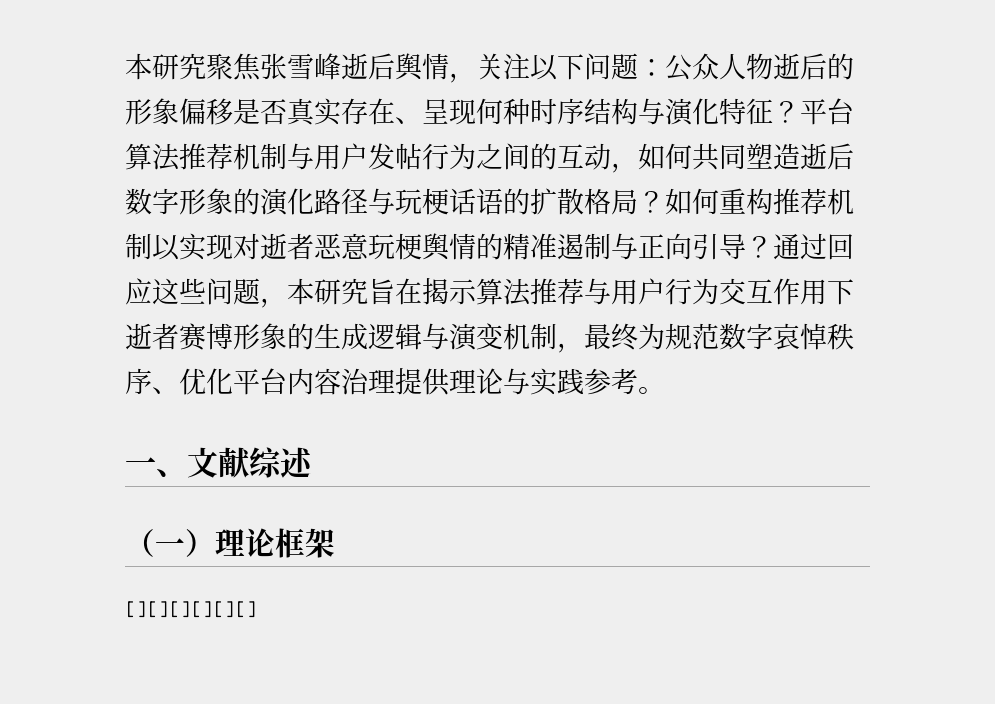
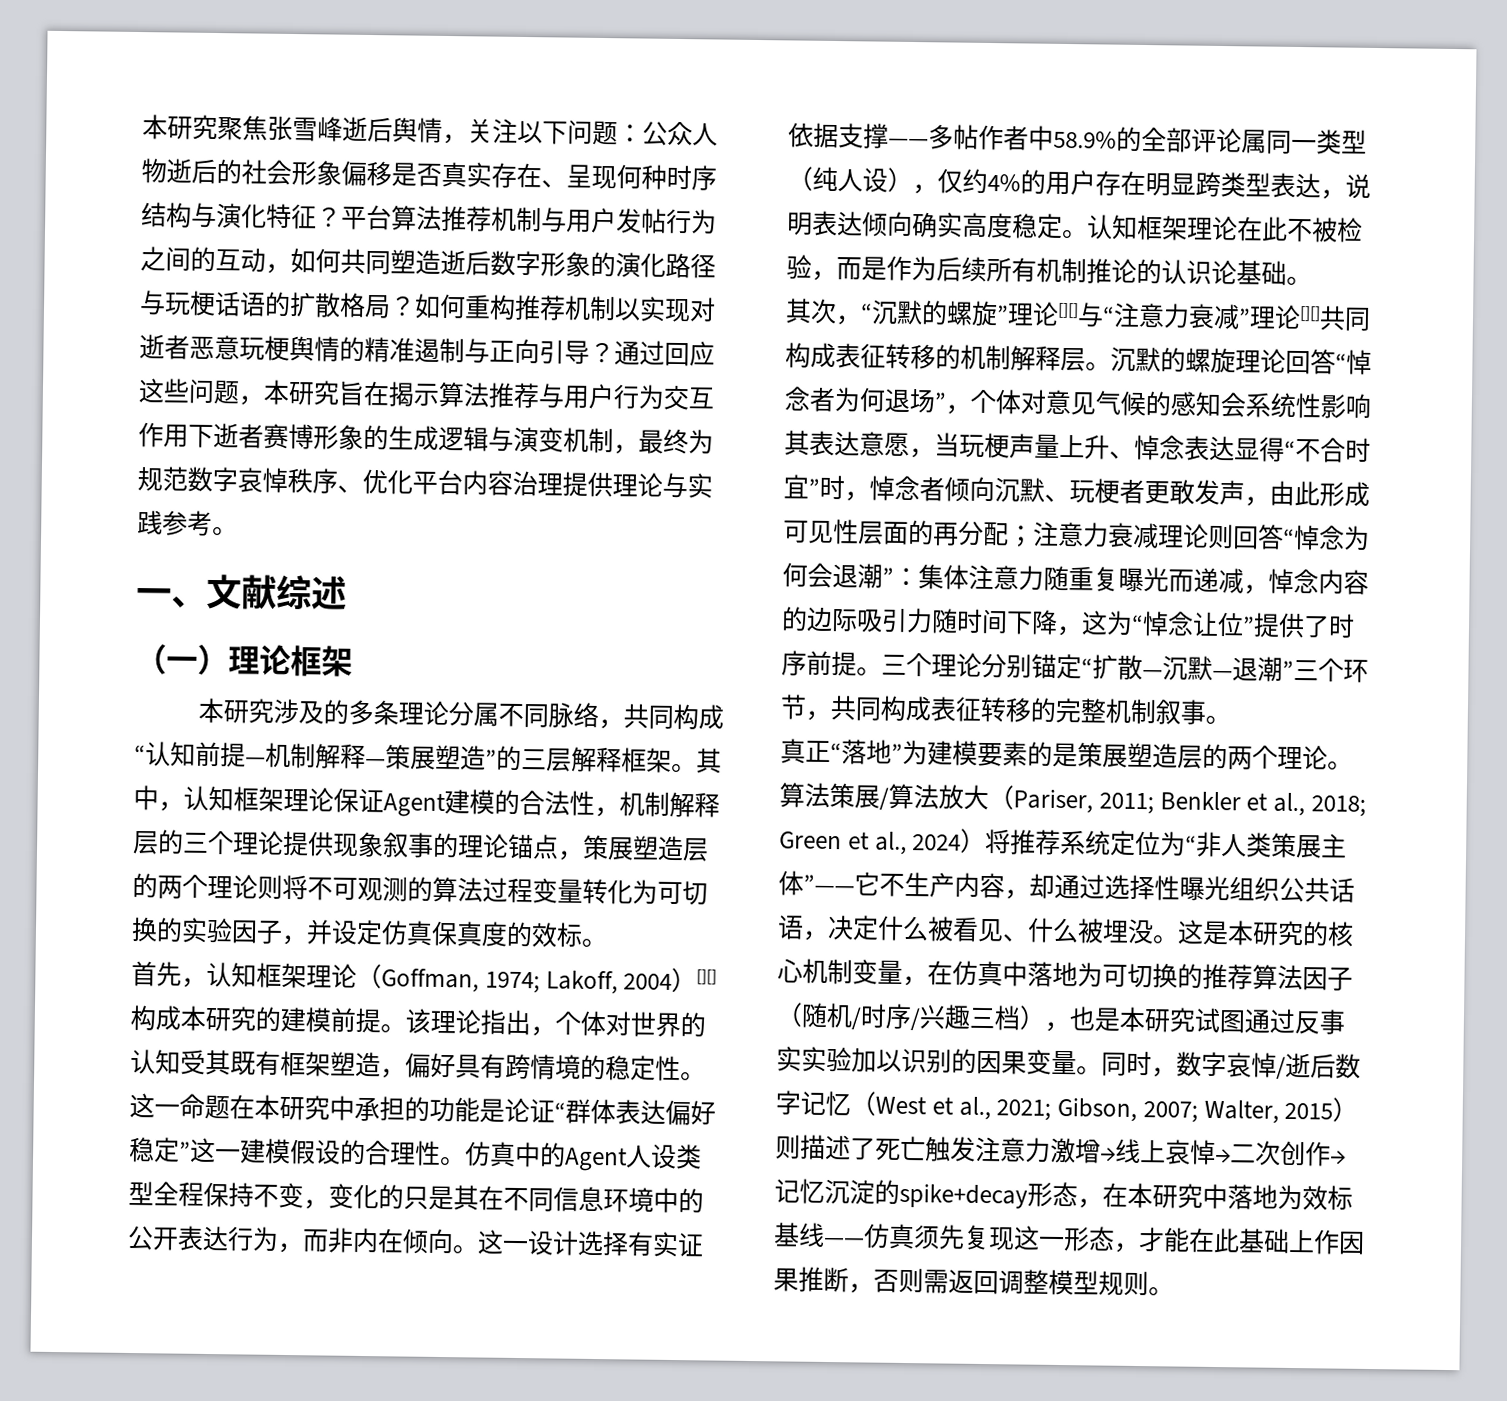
(854, 66) none -> [241,159,292,185] 社会
[125,601,257,618] [][][][][][] -> [198,697,725,730] [134,741,722,774] [133,785,720,818] [132,829,709,862] [132,872,708,906] [131,916,607,948] [131,960,718,995] [130,1004,706,1038] [130,1048,706,1082] [129,1092,716,1126] [128,1136,702,1172] [128,1180,704,1214] [127,1225,704,1258] [788,122,1367,155] [787,166,1371,200] [787,210,1363,243] [786,254,1312,286] [785,298,1371,331] [785,342,1372,375] [784,386,1372,419] [784,430,1371,463] [783,474,1370,507] [783,519,1370,551] [782,562,1369,595] [781,606,1355,639] [781,650,1369,683] [780,694,1231,725] [780,738,1353,770] [779,782,1366,817] [779,828,1348,859] [778,870,1355,903] [777,914,1354,947] [777,958,1353,991] [776,1002,1346,1035] [776,1046,1361,1079] [775,1090,1359,1124] [775,1134,1346,1167] [774,1178,1353,1211] [773,1222,1365,1255] [773,1266,1174,1297] 本研究涉及的多条理论分属不同脉络，共同构成“认知前提—机制解释—策展塑造”的三层解释框架。其中，认知框架理论保证Agent建模的合法性，机制解释层的三个理论提供现象叙事的理论锚点，策展塑造层的两个理论则将不可观测的算法过程变量转化为可切换的实验因子，并设定仿真保真度的效标。 // 首先，认知框架理论（Goffman, 1974; Lakoff, 2004）[][]构成本研究的建模前提。该理论指出，个体对世界的认知受其既有框架塑造，偏好具有跨情境的稳定性。这一命题在本研究中承担的功能是论证“群体表达偏好稳定”这一建模假设的合理性。仿真中的Agent人设类型全程保持不变，变化的只是其在不同信息环境中的公开表达行为，而非内在倾向。这一设计选择有实证依据支撑——多帖作者中58.9%的全部评论属同一类型（纯人设），仅约4%的用户存在明显跨类型表达，说明表达倾向确实高度稳定。认知框架理论在此不被检验，而是作为后续所有机制推论的认识论基础。 // 其次，“沉默的螺旋”理论[][]与“注意力衰减”理论[][]共同构成表征转移的机制解释层。沉默的螺旋理论回答“悼念者为何退场”，个体对意见气候的感知会系统性影响其表达意愿，当玩梗声量上升、悼念表达显得“不合时宜”时，悼念者倾向沉默、玩梗者更敢发声，由此形成可见性层面的再分配；注意力衰减理论则回答“悼念为何会退潮”：集体注意力随重复曝光而递减，悼念内容的边际吸引力随时间下降，这为“悼念让位”提供了时序前提。三个理论分别锚定“扩散—沉默—退潮”三个环节，共同构成表征转移的完整机制叙事。 // 真正“落地”为建模要素的是策展塑造层的两个理论。算法策展/算法放大（Pariser, 2011; Benkler et al., 2018; Green et al., 2024）将推荐系统定位为“非人类策展主体”——它不生产内容，却通过选择性曝光组织公共话语，决定什么被看见、什么被埋没。这是本研究的核心机制变量，在仿真中落地为可切换的推荐算法因子（随机/时序/兴趣三档），也是本研究试图通过反事实实验加以识别的因果变量。同时，数字哀悼/逝后数字记忆（West et al., 2021; Gibson, 2007; Walter, 2015）则描述了死亡触发注意力激增→线上哀悼→二次创作→记忆沉淀的spike+decay形态，在本研究中落地为效标基线——仿真须先复现这一形态，才能在此基础上作因果推断，否则需返回调整模型规则。

